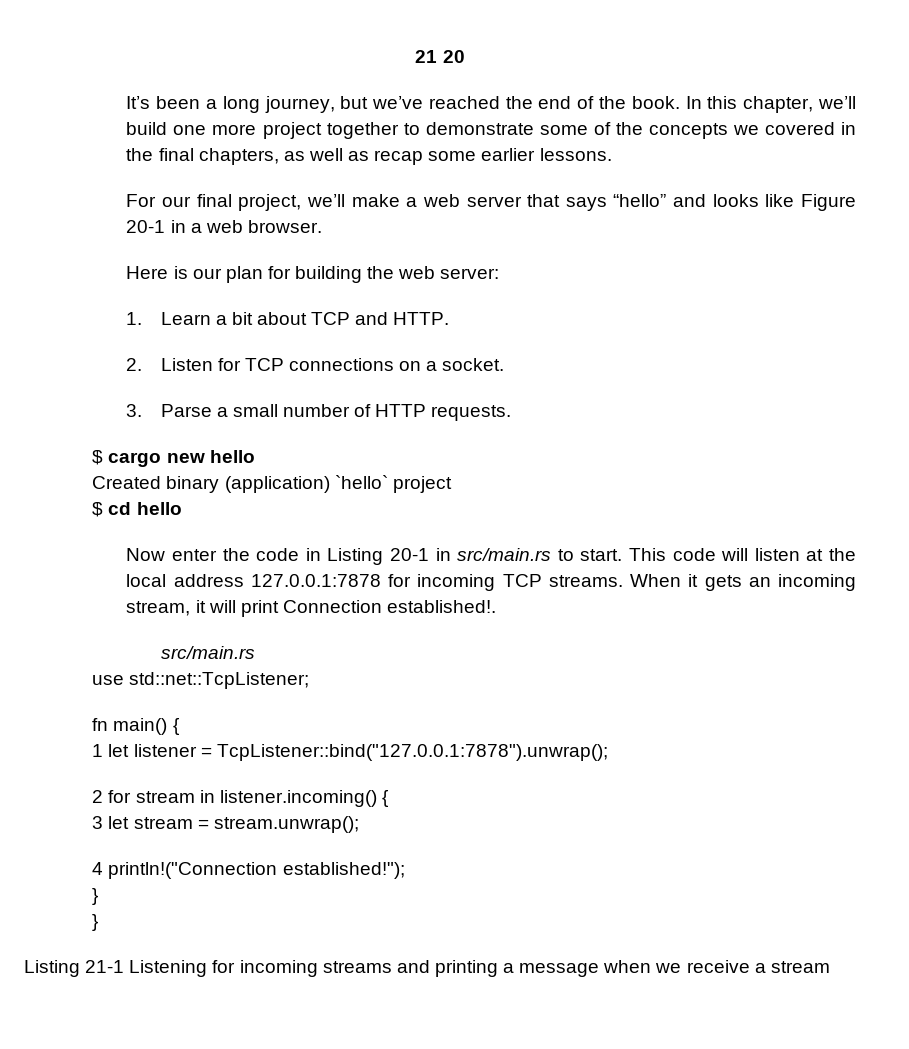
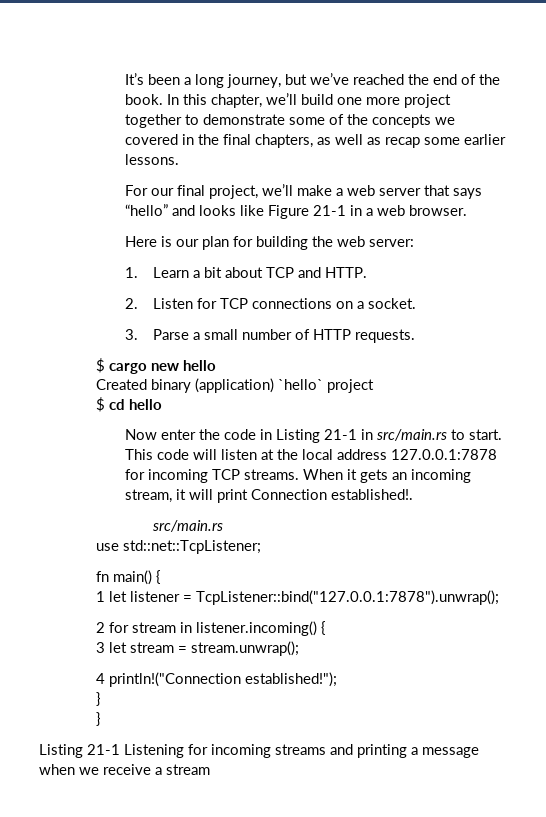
[415,50,465,63] 21 20 // -> (124, 79) none
[126,220,166,233] 20-1 -> [312,205,346,216] 21-1
[389,548,429,561] 20-1 -> [323,429,357,440] 21-1

